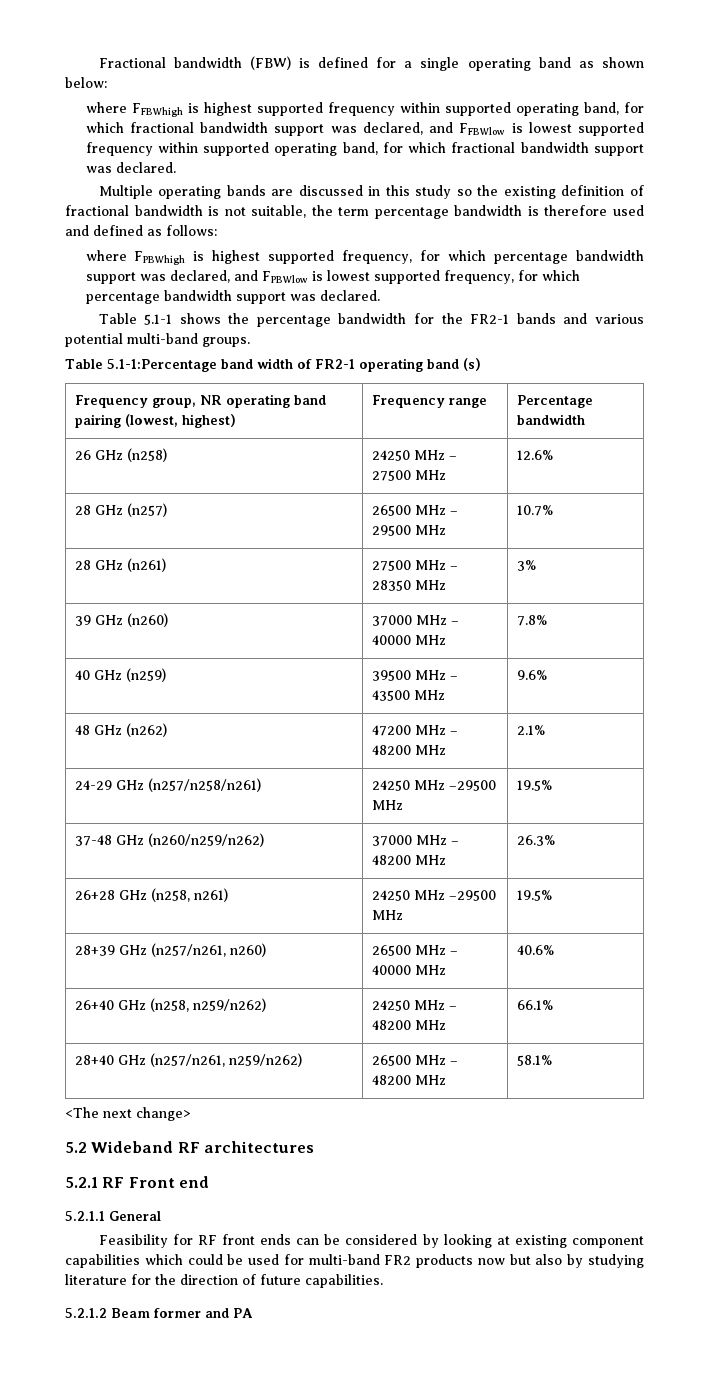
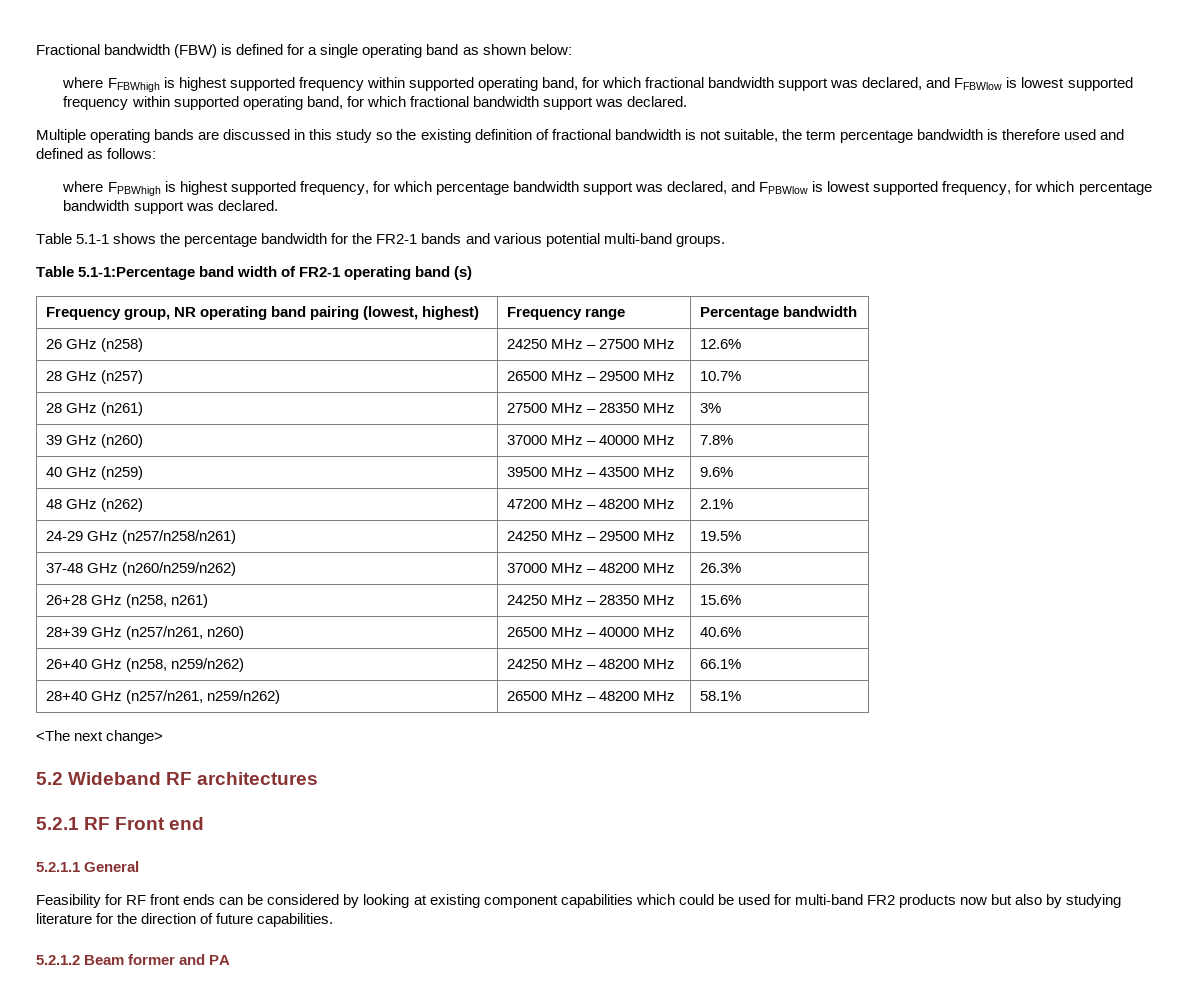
[449,780,497,791] –29500 -> [586,531,639,541] – 29500
[449,890,497,901] [372,910,404,920] [517,890,553,901] –29500 MHz | 19.5% -> [586,595,675,605] [699,595,741,605] – 28350 MHz | 15.6%

